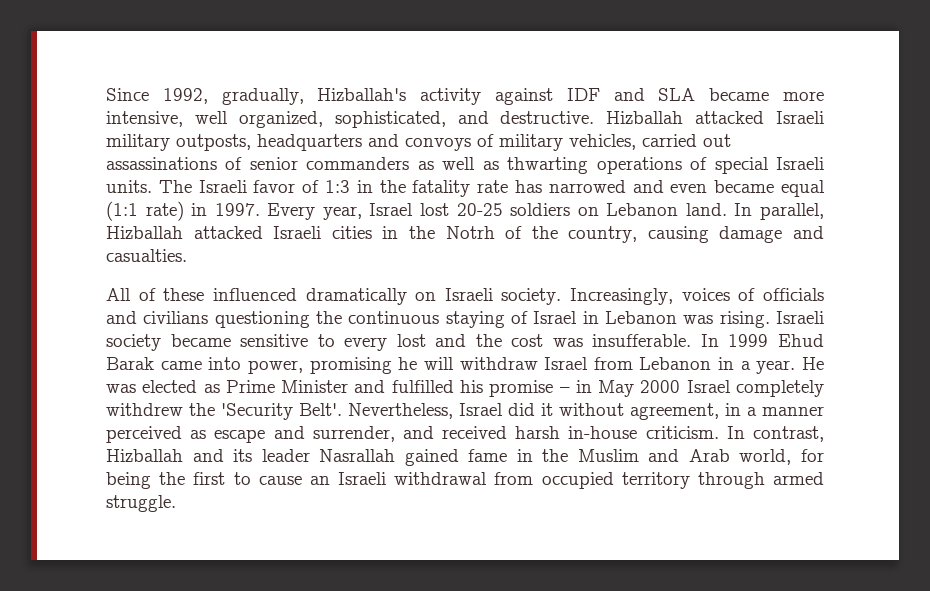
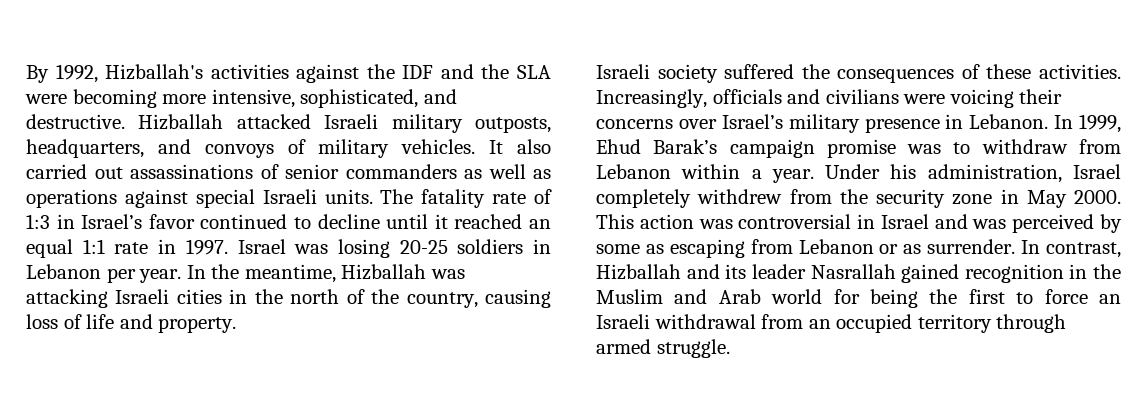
[106,88,824,105] [106,111,323,128] Since 1992, gradually, Hizballah's activity against IDF and SLA became more intensive, well organized, -> [26,64,551,83] [25,89,295,108] By 1992, Hizballah's activities against the IDF and the SLA were becoming more intensive,
[257,134,362,151] headquarters -> [26,139,144,158] headquarters,
[569,134,636,150] vehicles, -> [401,139,551,154] vehicles. It also
[507,157,708,174] thwarting operations of -> [26,189,188,208] operations against
[198,180,296,193] Israeli favor -> [421,189,527,208] fatality rate
[379,180,825,197] [106,201,824,221] [106,226,263,239] the fatality rate has narrowed and even became equal (1:1 rate) in 1997. Every year, Israel lost 20-25 soldiers on Lebanon land. In parallel, Hizballah attacked -> [81,214,552,229] [26,239,551,258] [26,264,465,283] [26,289,108,308] Israel’s favor continued to decline until it reached an equal 1:1 rate in 1997. Israel was losing 20-25 soldiers in Lebanon per year. In the meantime, Hizballah was attacking
[445,226,495,239] Notrh -> [290,289,340,304] north
[719,226,824,243] [106,249,187,262] [106,288,824,305] [106,311,825,328] [106,334,825,351] [106,357,735,374] damage and casualties. // All of these influenced dramatically on Israeli society. Increasingly, voices of officials and civilians questioning the continuous staying of Israel in Lebanon was rising. Israeli society became sensitive to every lost and the cost was insufferable. In 1999 Ehud Barak came into power, promising he will withdraw Israel from Lebanon in -> [26,314,237,333] [596,64,1121,83] [596,89,1063,108] [596,114,1121,133] [596,139,1121,158] [596,164,741,179] loss of life and property. // Israeli society suffered the consequences of these activities. Increasingly, officials and civilians were voicing their concerns over Israel’s military presence in Lebanon. In 1999, Ehud Barak’s campaign promise was to withdraw from Lebanon within
[802,357,824,370] [106,380,825,397] [106,403,824,420] [106,426,719,443] He was elected as Prime Minister and fulfilled his promise – in May 2000 Israel completely withdrew the 'Security Belt'. Nevertheless, Israel did it without agreement, in a manner perceived as escape and surrender, and received harsh in-house criticism. -> [825,164,1121,183] [596,189,1121,208] [596,214,1122,233] [596,239,1016,258] Under his administration, Israel completely withdrew from the security zone in May 2000. This action was controversial in Israel and was perceived by some as escaping from Lebanon or as surrender.
[468,449,508,462] fame -> [964,264,1064,283] recognition
[739,449,792,465] world, -> [771,289,823,304] world
[258,476,302,485] cause -> [1044,289,1088,304] force
(534, 478) none -> [808,319,831,329] an

